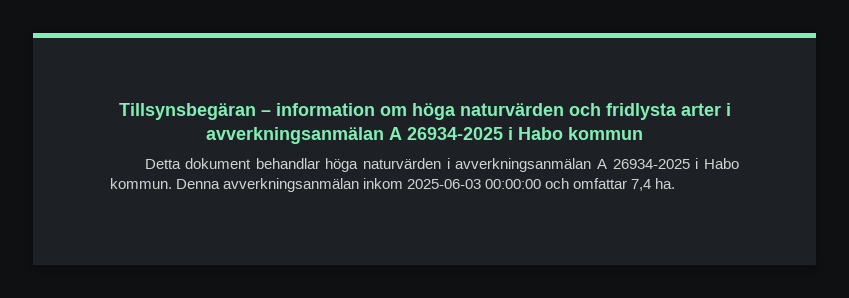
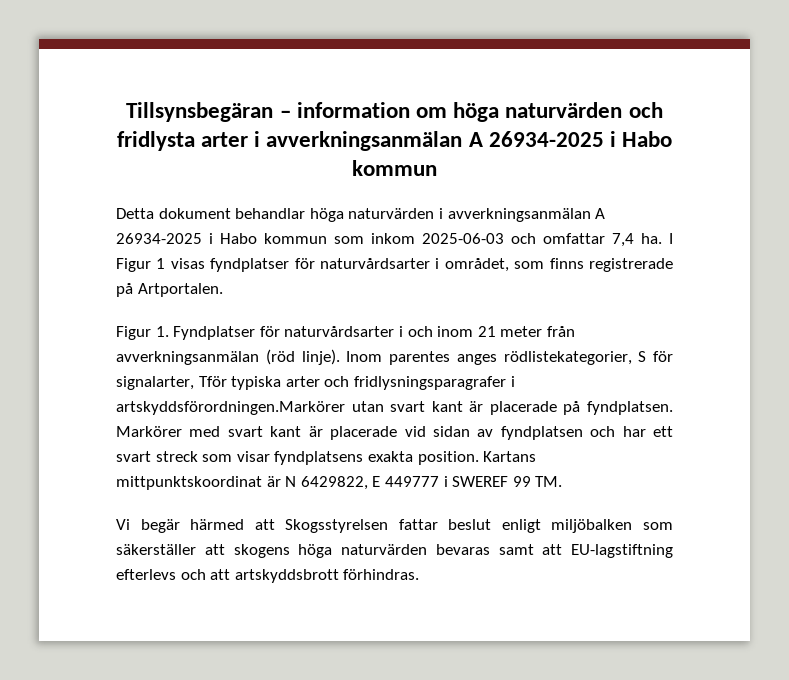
[110,178,360,192] kommun. Denna avverkningsanmälan -> [264,233,364,244] kommun som
[485,179,542,189] 00:00:00 -> (504, 238) none
(676, 183) none -> [669,233,673,244] [116,258,673,272] [116,283,223,297] [116,326,575,340] [116,349,673,365] [116,376,515,390] [116,401,673,415] [116,426,673,440] [116,451,537,465] [116,476,563,490] [116,519,673,533] [116,544,673,558] [116,569,420,583] I Figur 1 visas fyndplatser för naturvårdsarter i området, som finns registrerade på Artportalen. // Figur 1. Fyndplatser för naturvårdsarter i och inom 21 meter från avverkningsanmälan (röd linje). Inom parentes anges rödlistekategorier, S för signalarter, Tför typiska arter och fridlysningsparagrafer i artskyddsförordningen.Markörer utan svart kant är placerade på fyndplatsen. Markörer med svart kant är placerade vid sidan av fyndplatsen och har ett svart streck som visar fyndplatsens exakta position. Kartans mittpunktskoordinat är N 6429822, E 449777 i SWEREF 99 TM. // Vi begär härmed att Skogsstyrelsen fattar beslut enligt miljöbalken som säkerställer att skogens höga naturvärden bevaras samt att EU-lagstiftning efterlevs och att artskyddsbrott förhindras.

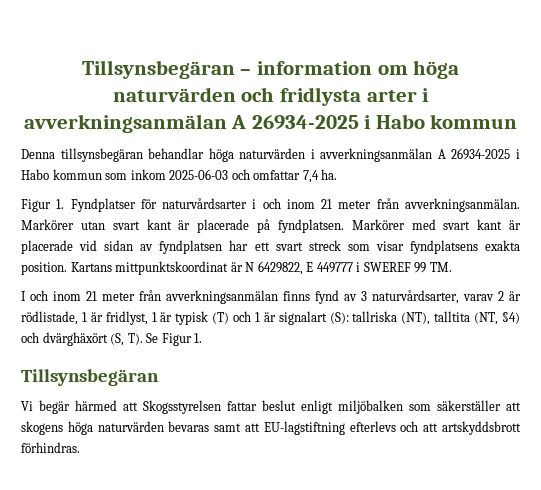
[116,208,231,219] Detta dokument -> [21,148,143,162] Denna tillsynsbegäran
[669,233,673,244] [116,258,673,272] [116,283,223,297] I Figur 1 visas fyndplatser för naturvårdsarter i området, som finns registrerade på Artportalen. -> (338, 174) none
[116,349,673,365] [116,376,515,390] [116,401,345,415] avverkningsanmälan (röd linje). Inom parentes anges rödlistekategorier, S för signalarter, Tför typiska arter och fridlysningsparagrafer i artskyddsförordningen.Markörer -> [404,198,520,212] [21,219,74,230] avverkningsanmälan. Markörer
[590,426,616,437] och -> (223, 247) none
(563, 481) none -> [21,290,521,304] [21,311,520,325] [21,332,203,346] [21,369,159,386] // I och inom 21 meter från avverkningsanmälan finns fynd av 3 naturvårdsarter, varav 2 är rödlistade, 1 är fridlyst, 1 är typisk (T) och 1 är signalart (S): tallriska (NT), talltita (NT, §4) och dvärghäxört (S, T). Se Figur 1. // Tillsynsbegäran

